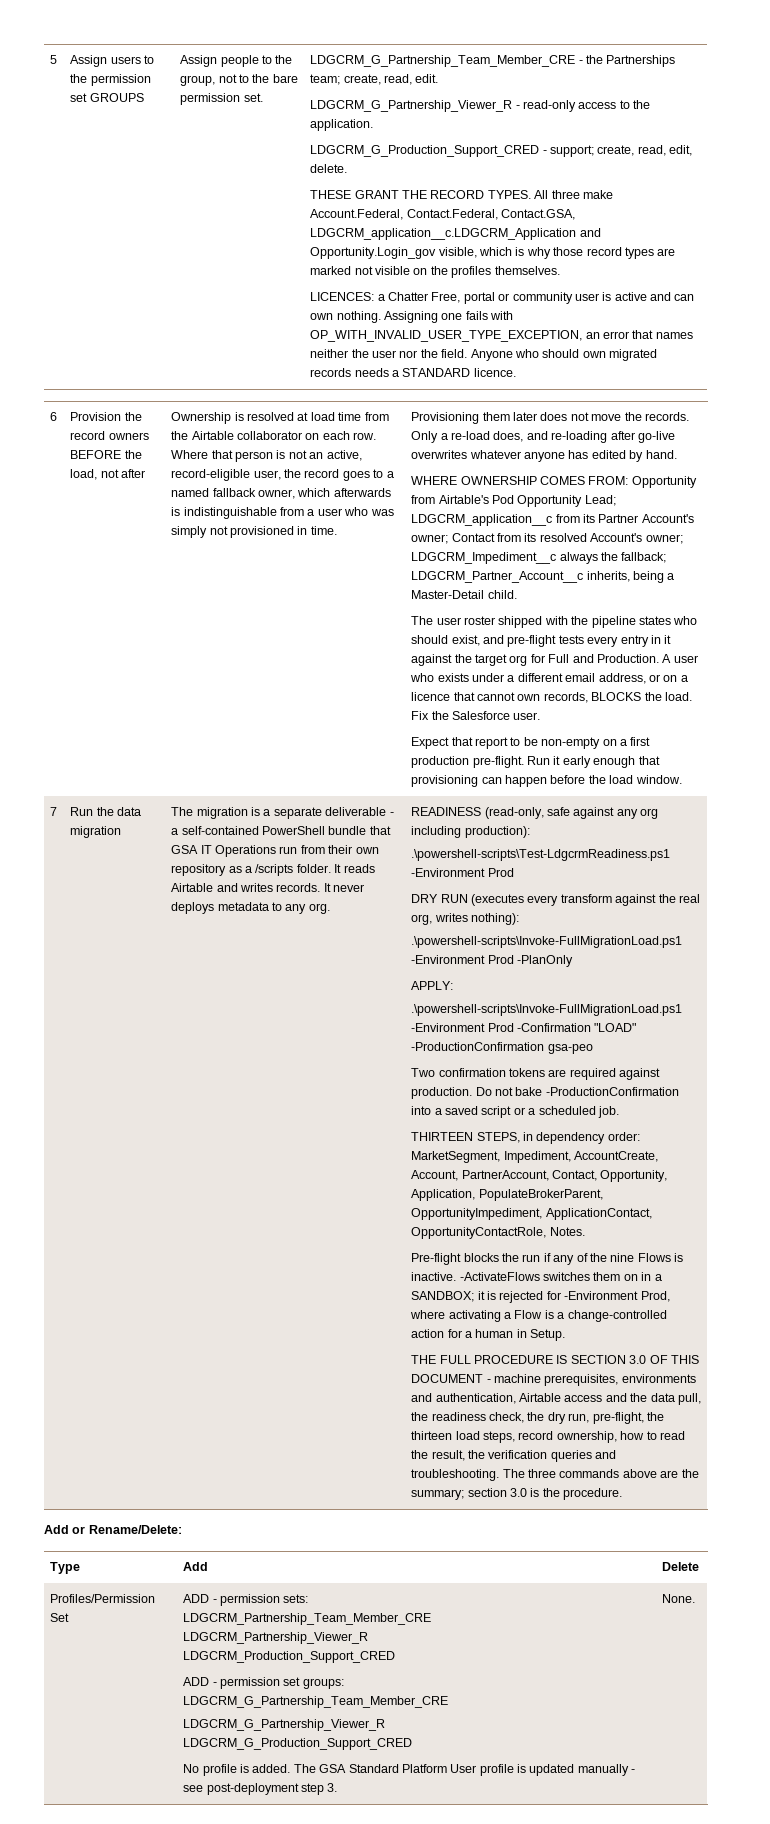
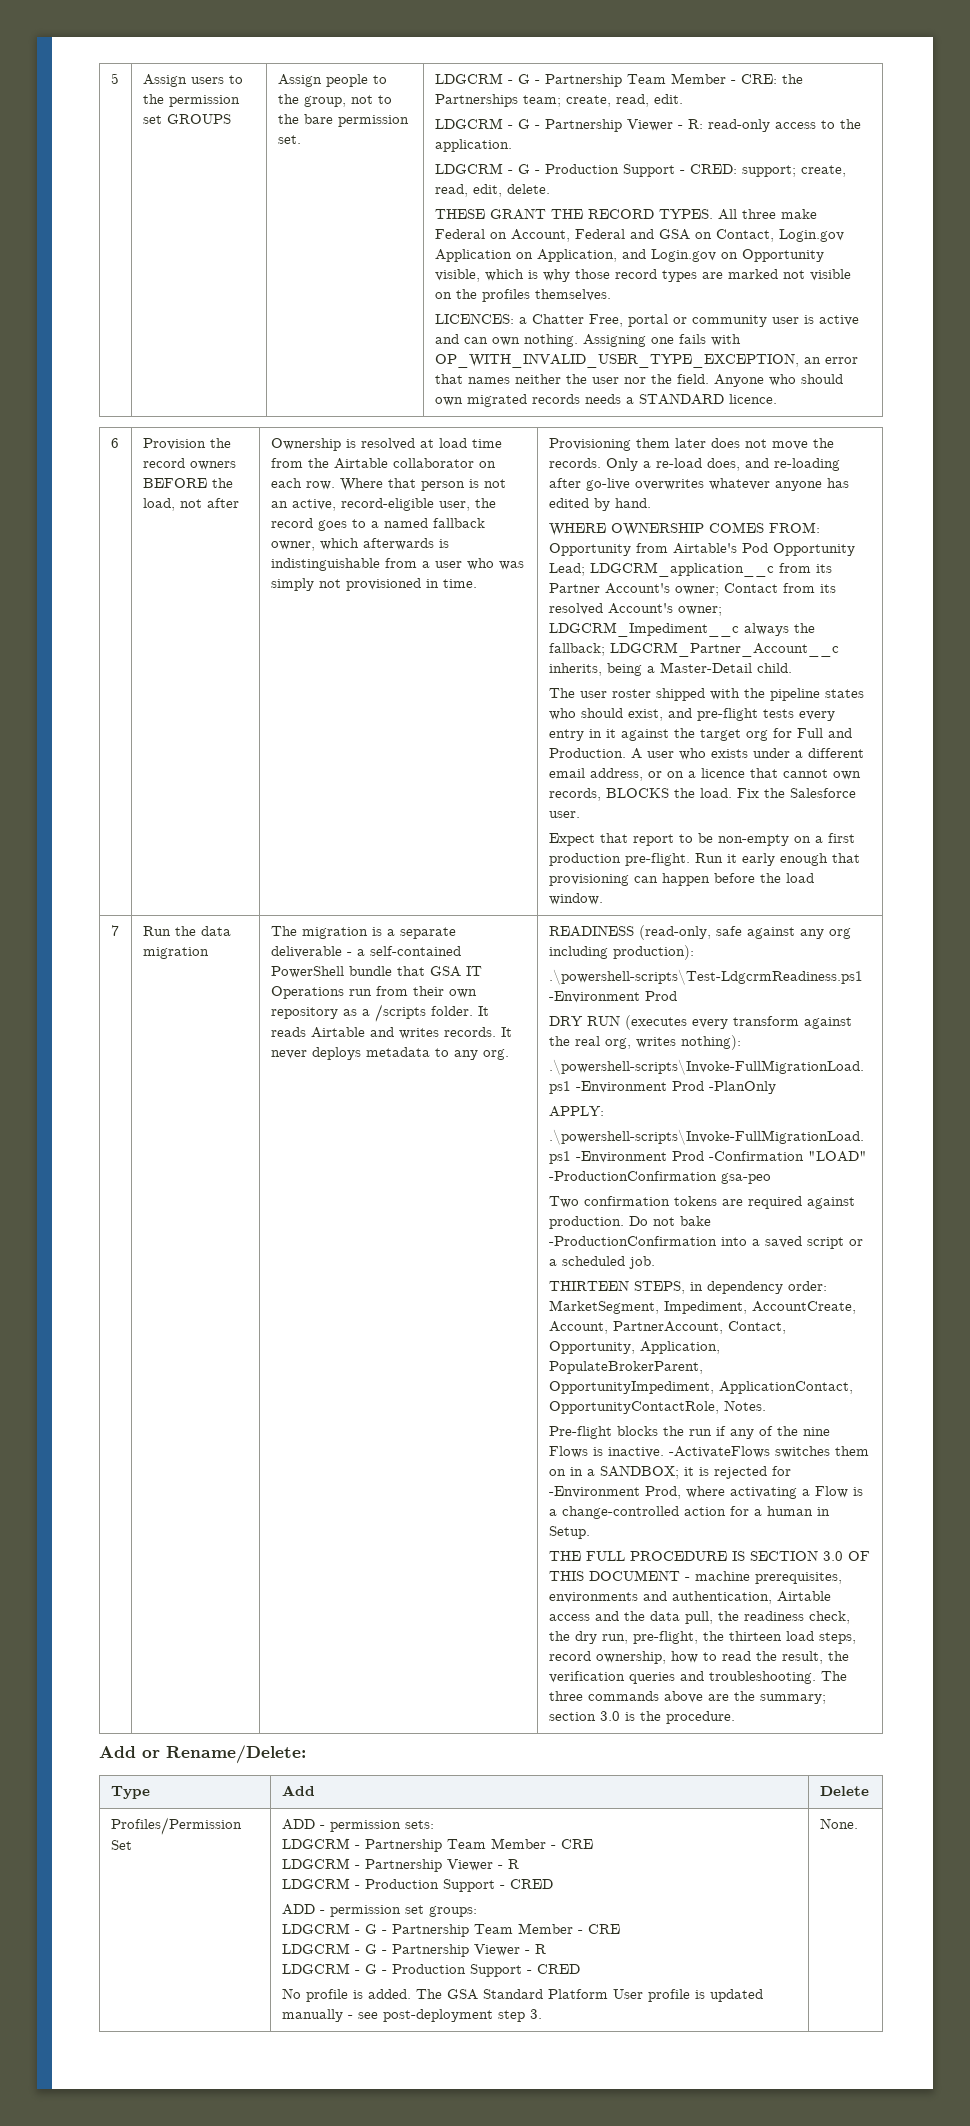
[310,55,583,67] LDGCRM_G_Partnership_Team_Member_CRE - -> [434,73,777,87] LDGCRM - G - Partnership Team Member - CRE:
[310,100,520,112] LDGCRM_G_Partnership_Viewer_R - -> [434,118,703,132] LDGCRM - G - Partnership Viewer - R:
[310,145,547,157] LDGCRM_G_Production_Support_CRED - -> [434,163,737,177] LDGCRM - G - Production Support - CRED:
[310,209,576,220] [310,228,601,240] [310,247,437,259] Account.Federal, Contact.Federal, Contact.GSA, LDGCRM_application__c.LDGCRM_Application and Opportunity.Login_gov -> [434,229,844,242] [434,249,824,262] Federal on Account, Federal and GSA on Contact, Login.gov Application on Application, and Login.gov on Opportunity
[183,1613,432,1625] [183,1632,369,1644] [183,1651,396,1663] LDGCRM_Partnership_Team_Member_CRE // LDGCRM_Partnership_Viewer_R // LDGCRM_Production_Support_CRED -> [281,1838,593,1852] [281,1858,519,1872] [281,1878,553,1892] LDGCRM - Partnership Team Member - CRE // LDGCRM - Partnership Viewer - R // LDGCRM - Production Support - CRED
[183,1696,449,1708] [183,1719,386,1731] [183,1738,413,1750] LDGCRM_G_Partnership_Team_Member_CRE // LDGCRM_G_Partnership_Viewer_R // LDGCRM_G_Production_Support_CRED -> [281,1923,620,1937] [281,1943,546,1957] [281,1963,580,1977] LDGCRM - G - Partnership Team Member - CRE // LDGCRM - G - Partnership Viewer - R // LDGCRM - G - Production Support - CRED

